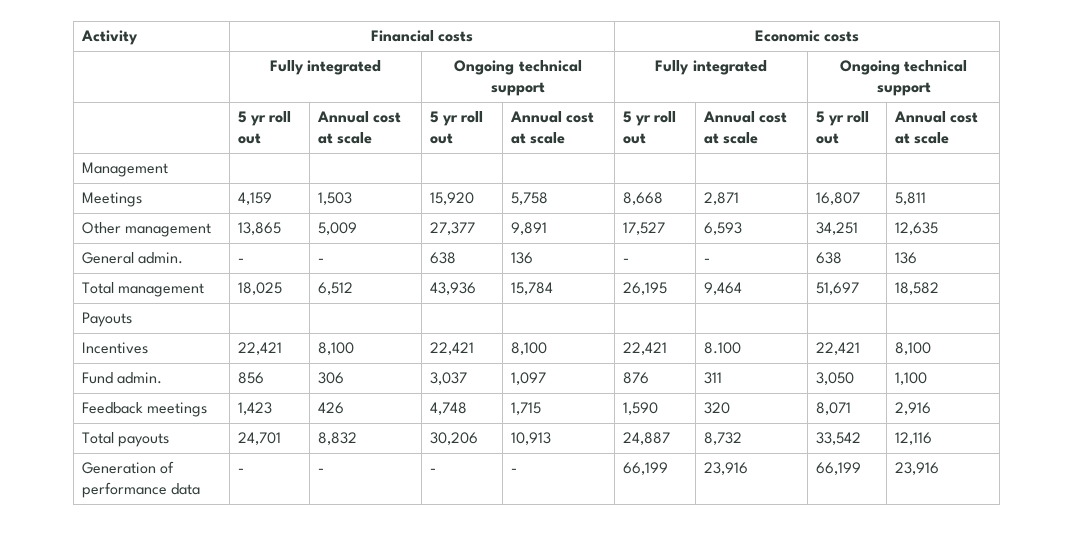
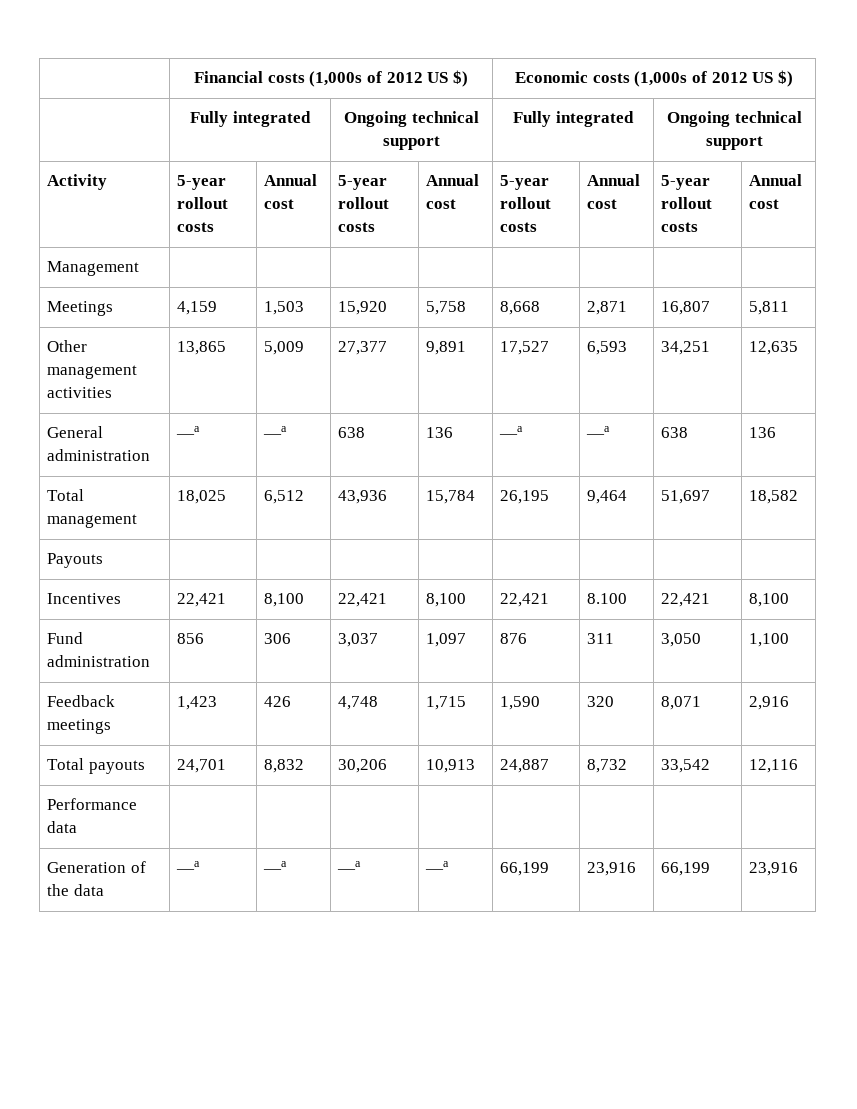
[80,30,138,45] Activity -> (194, 77) none
[754,30,860,42] | Economic costs -> [309,70,468,87] [515,70,793,87] (1,000s of 2012 US $) | Economic costs (1,000s of 2012 US $)
[237,111,292,126] [237,133,261,144] [316,111,402,123] [317,132,373,144] [429,111,484,126] [429,133,453,144] [509,111,595,123] [510,132,566,144] [622,111,677,126] [622,133,646,144] [702,111,788,123] [703,132,759,144] [815,111,870,126] [815,133,839,144] [893,111,979,123] [894,132,950,144] | 5 yr roll out | Annual cost at scale | 5 yr roll out | Annual cost at scale | 5 yr roll out | Annual cost at scale | 5 yr roll out | Annual cost at scale -> [47,174,108,190] [177,175,227,190] [177,197,229,209] [177,222,215,232] [264,174,318,186] [264,199,295,209] [338,175,388,190] [338,197,390,209] [338,222,376,232] [426,174,480,186] [426,199,457,209] [500,175,550,190] [500,197,552,209] [500,222,538,232] [587,174,641,186] [587,199,618,209] [661,175,711,190] [661,197,713,209] [661,222,699,232] [749,174,803,186] [749,199,780,209] Activity | 5-year rollout costs | Annual cost | 5-year rollout costs | Annual cost | 5-year rollout costs | Annual cost | 5-year rollout costs | Annual cost
(212, 230) none -> [47,387,113,398] activities
[138,252,184,264] [237,258,244,263] [317,258,324,263] admin. | - | - -> [47,449,151,461] [176,426,201,438] [263,426,288,438] administration | —a | —a
[622,258,629,263] [703,258,710,263] - | - -> [499,426,524,438] [586,426,611,438] —a | —a
[117,372,163,384] admin. -> [47,655,151,667] administration
(932, 438) none -> [47,798,138,810] [47,821,78,833] // Performance data | | | | | | | |
[81,482,201,498] [237,468,244,473] [317,468,324,473] [429,468,436,473] [510,468,517,473] performance data | - | - | - | - -> [47,884,104,896] [176,861,201,873] [263,861,288,873] [337,861,362,873] [425,861,450,873] the data | —a | —a | —a | —a

